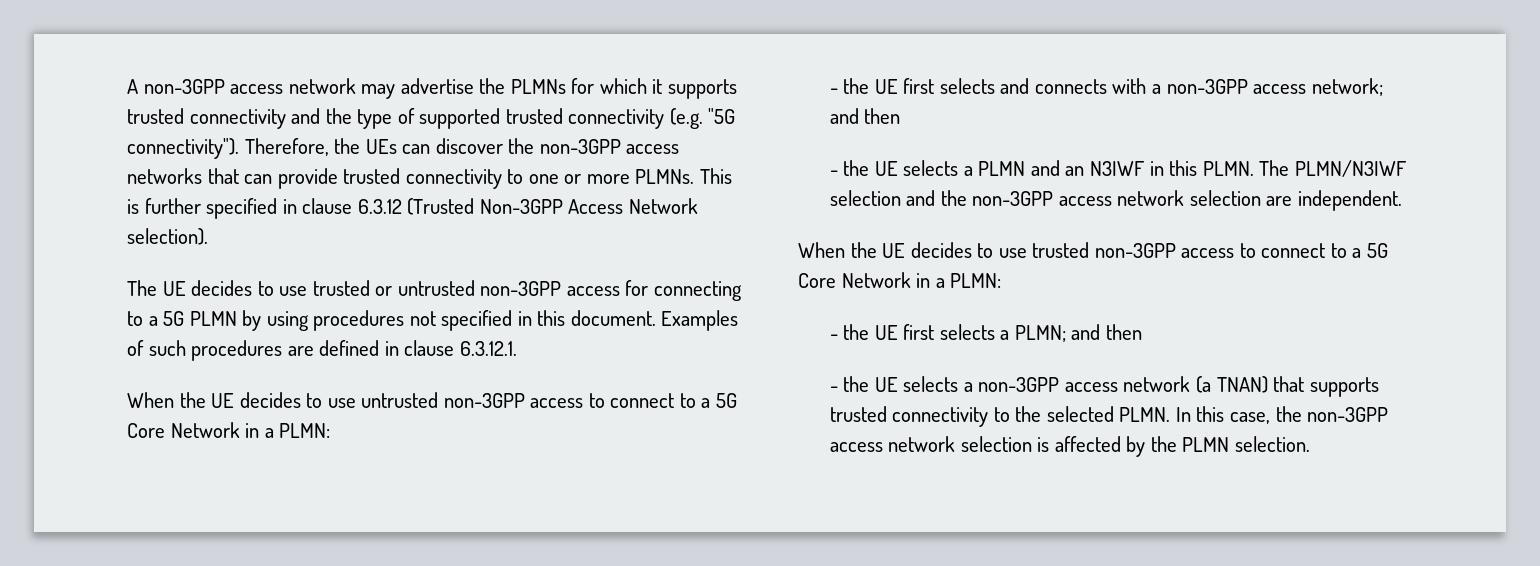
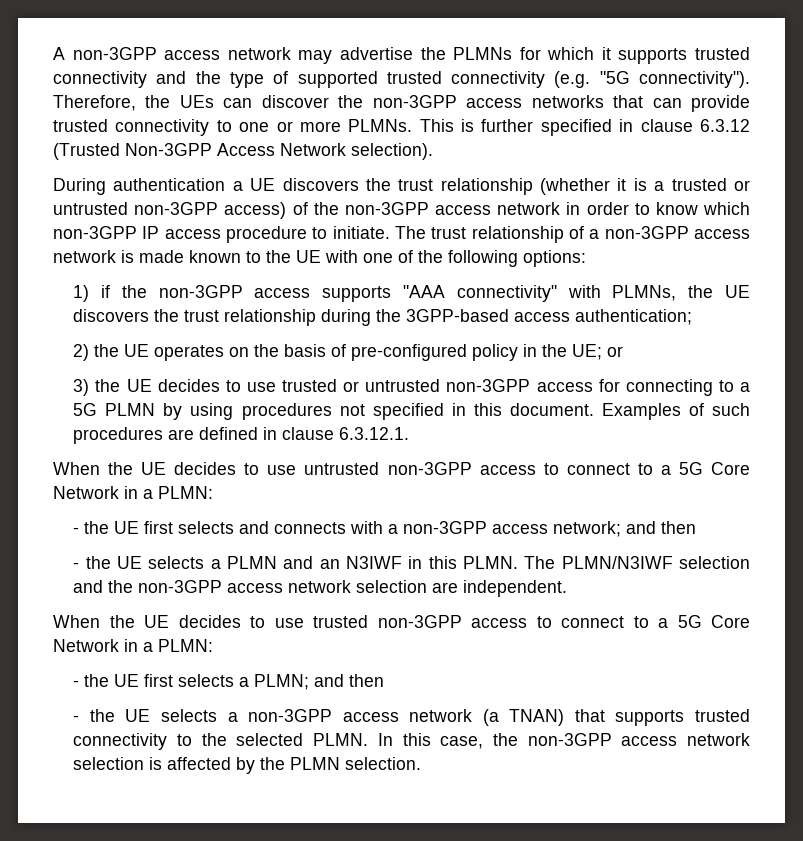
[127,280,157,296] The -> [53,178,750,195] [53,202,750,219] [53,226,750,243] [53,250,586,267] [73,285,750,302] [73,309,693,326] [73,344,624,361] [73,379,121,396] During authentication a UE discovers the trust relationship (whether it is a trusted or untrusted non-3GPP access) of the non-3GPP access network in order to know which non-3GPP IP access procedure to initiate. The trust relationship of a non-3GPP access network is made known to the UE with one of the following options: // 1) if the non-3GPP access supports "AAA connectivity" with PLMNs, the UE discovers the trust relationship during the 3GPP-based access authentication; // 2) the UE operates on the basis of pre-configured policy in the UE; or // 3) the

